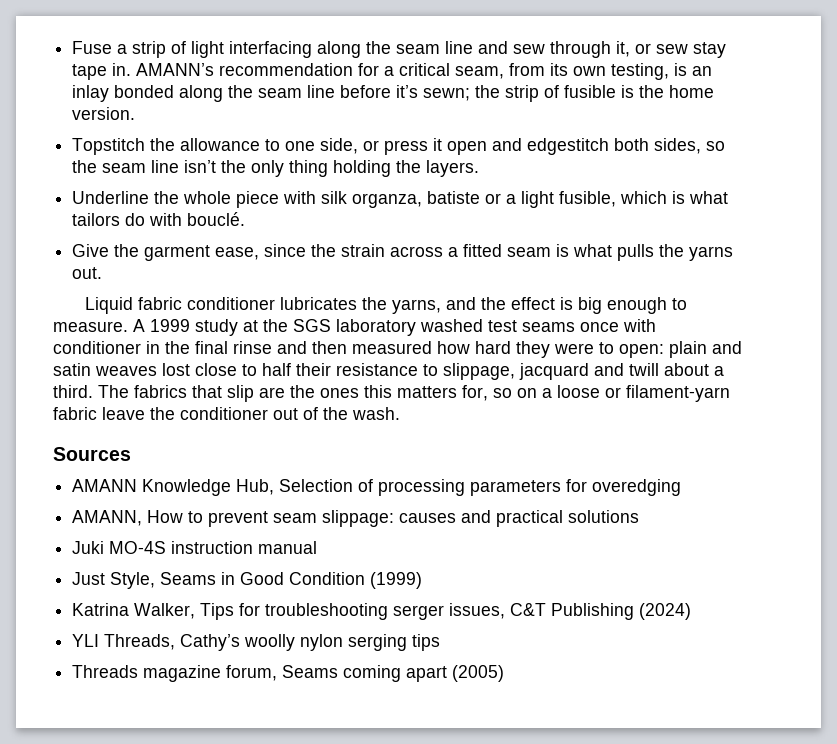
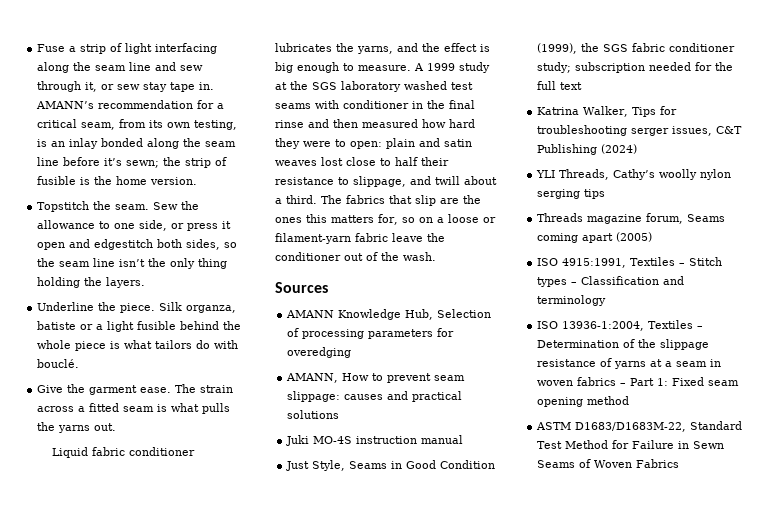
(176, 144) none -> [115,201,200,210] seam. Sew the
[183,191,348,208] whole piece with silk -> [120,302,183,313] piece. Silk
[559,191,668,207] fusible, which -> [137,321,242,330] [37,340,107,351] fusible behind the whole piece
[215,244,337,260] ease, since the -> [140,384,197,393] ease. The
[580,322,619,332] once -> (311, 106) none
[519,363,589,380] jacquard -> (406, 181) none
[370,572,423,589] (1999) -> [537,43,736,54] [537,62,734,73] [537,81,583,90] (1999), the SGS fabric conditioner study; subscription needed for the full text
(505, 673) none -> [537,257,723,268] [537,276,685,287] [537,295,607,306] [537,320,704,331] [537,339,710,350] [537,358,722,369] [537,377,740,386] [537,396,630,407] [536,421,743,432] [537,440,725,449] [537,459,680,468] // ISO 4915:1991, Textiles – Stitch types – Classification and terminology // ISO 13936-1:2004, Textiles – Determination of the slippage resistance of yarns at a seam in woven fabrics – Part 1: Fixed seam opening method // ASTM D1683/D1683M-22, Standard Test Method for Failure in Sewn Seams of Woven Fabrics

